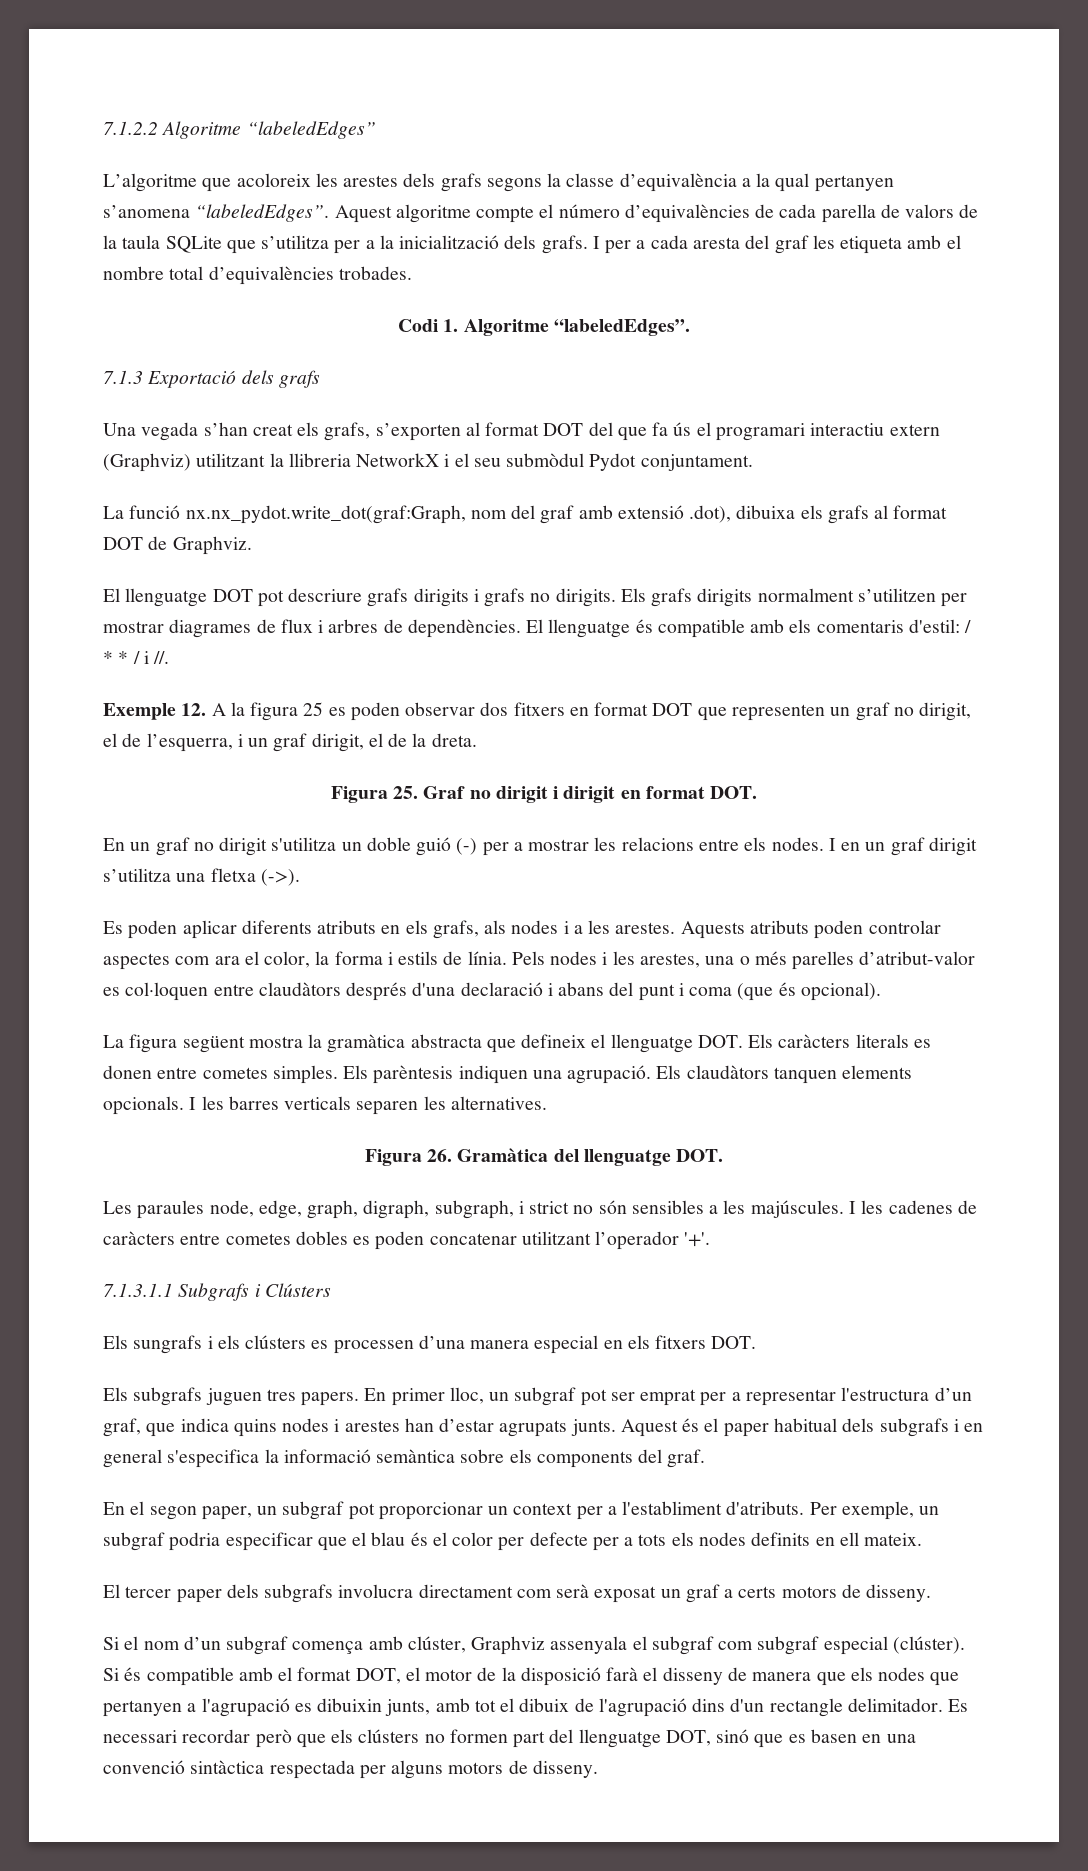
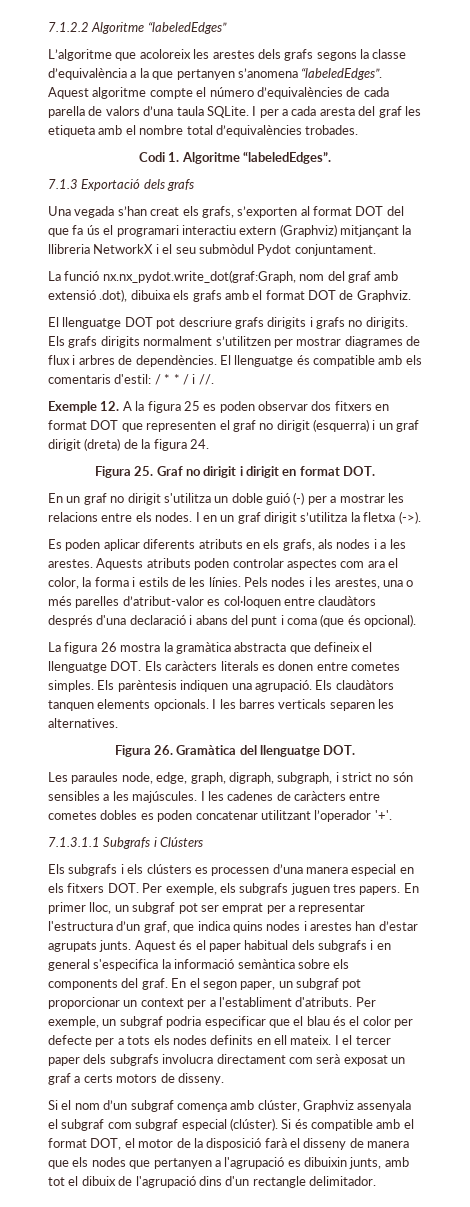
[775,173,810,192] qual -> [152,71,174,80] que
[959,204,979,218] [103,235,588,254] de la taula SQLite que s’utilitza per a la inicialització dels grafs. -> [143,106,249,118] d’una taula SQLite.
[196,453,266,467] utilitzant -> [340,225,399,237] mitjançant
[874,505,889,519] al -> [224,290,263,300] amb el
[830,702,972,721] [103,733,477,752] un graf no dirigit, el de l’esquerra, i un graf dirigit, el de la dreta. -> [219,419,420,432] [48,438,209,451] el graf no dirigit (esquerra) i un graf dirigit (dreta) de la figura 24.
[176,873,206,882] una -> [350,512,360,522] la
[467,951,507,965] línia. -> [189,577,241,587] les línies.
[182,1036,245,1053] següent -> [100,642,117,652] 26
[133,1335,203,1354] sungrafs -> [68,864,118,876] subgrafs
[103,1387,128,1401] // Els -> [142,883,236,895] Per exemple, els
(706, 1458) // -> (168, 984) none
[103,1584,120,1598] // El -> [334,1035,353,1045] I el
[948,1699,969,1712] [103,1729,916,1748] [103,1760,598,1779] Es necessari recordar però que els clústers no formen part del llenguatge DOT, sinó que es basen en una convenció sintàctica respectada per alguns motors de disseny. -> (376, 1181) none

